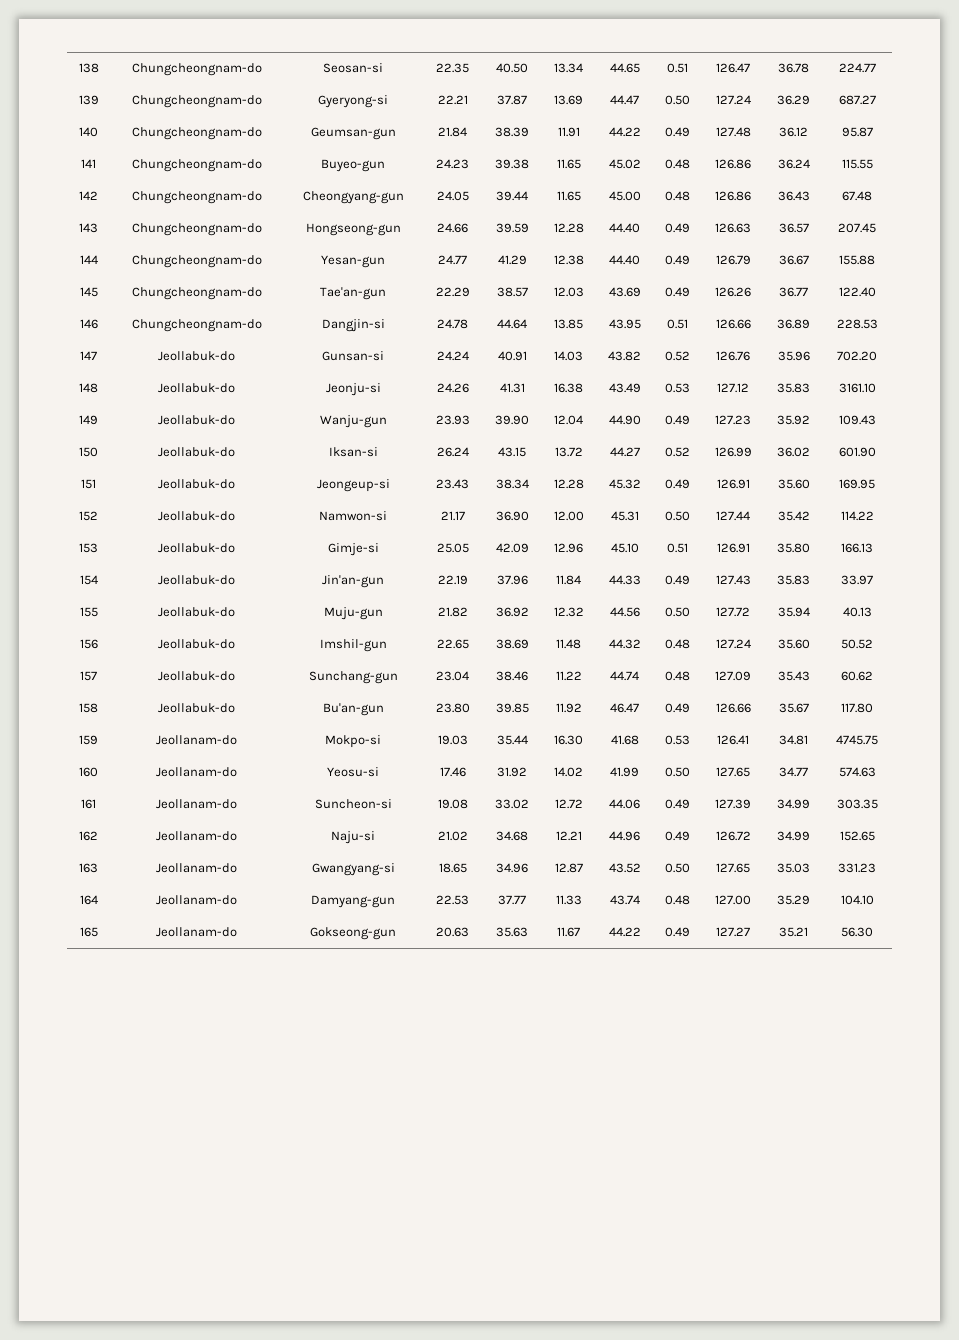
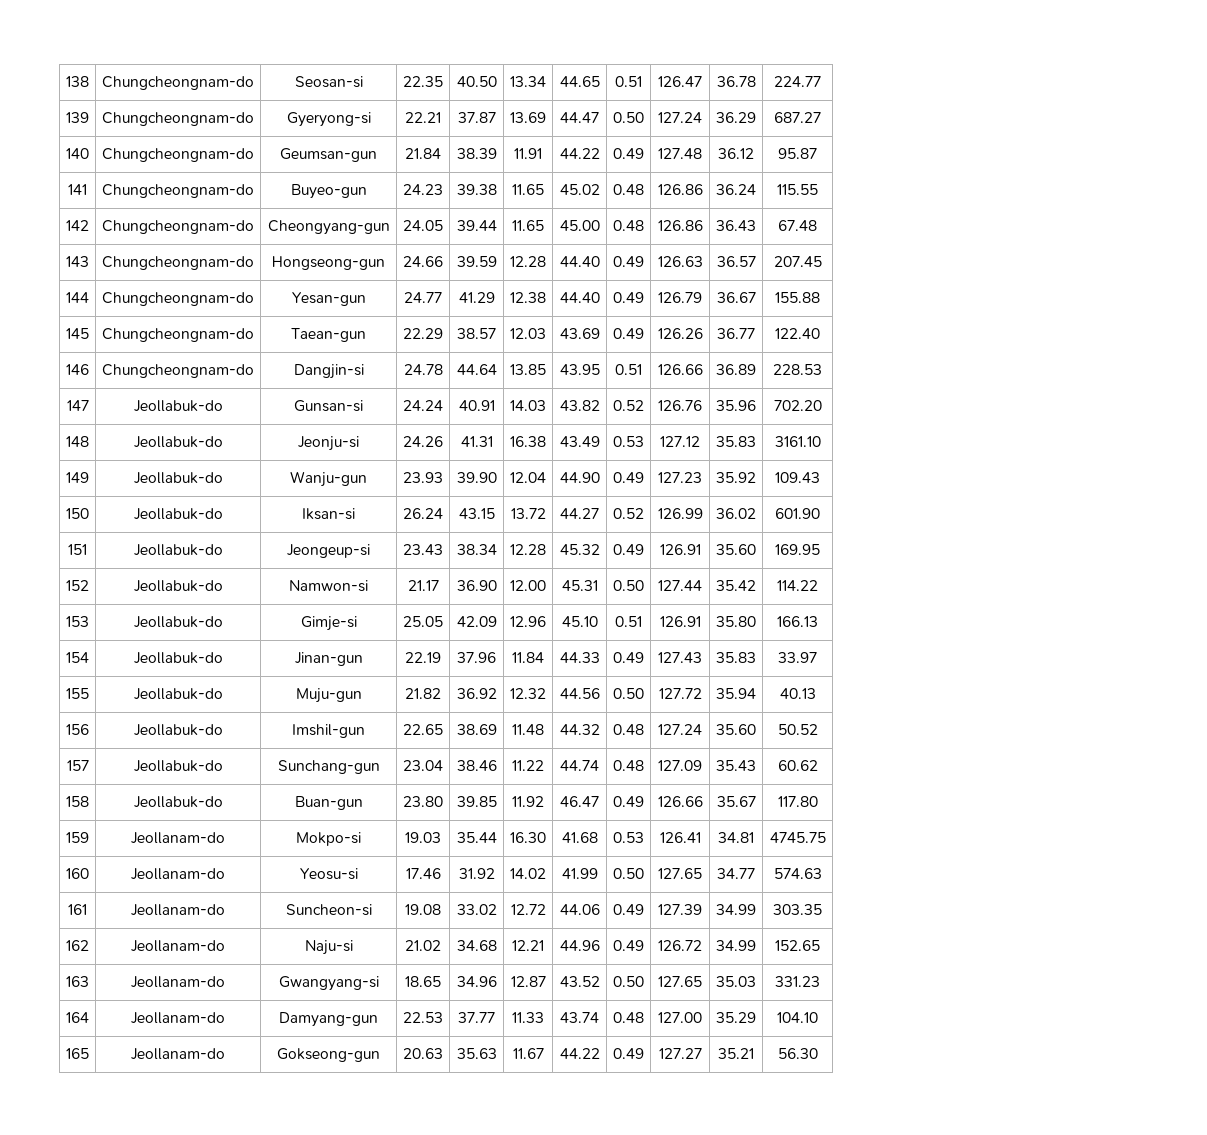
[320,287,386,300] Tae'an-gun -> [291,328,366,342] Taean-gun
[322,575,384,588] Jin'an-gun -> [294,652,363,666] Jinan-gun
[322,703,384,716] Bu'an-gun -> [294,796,363,810] Buan-gun

